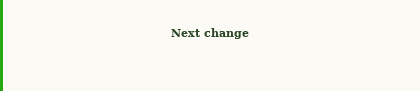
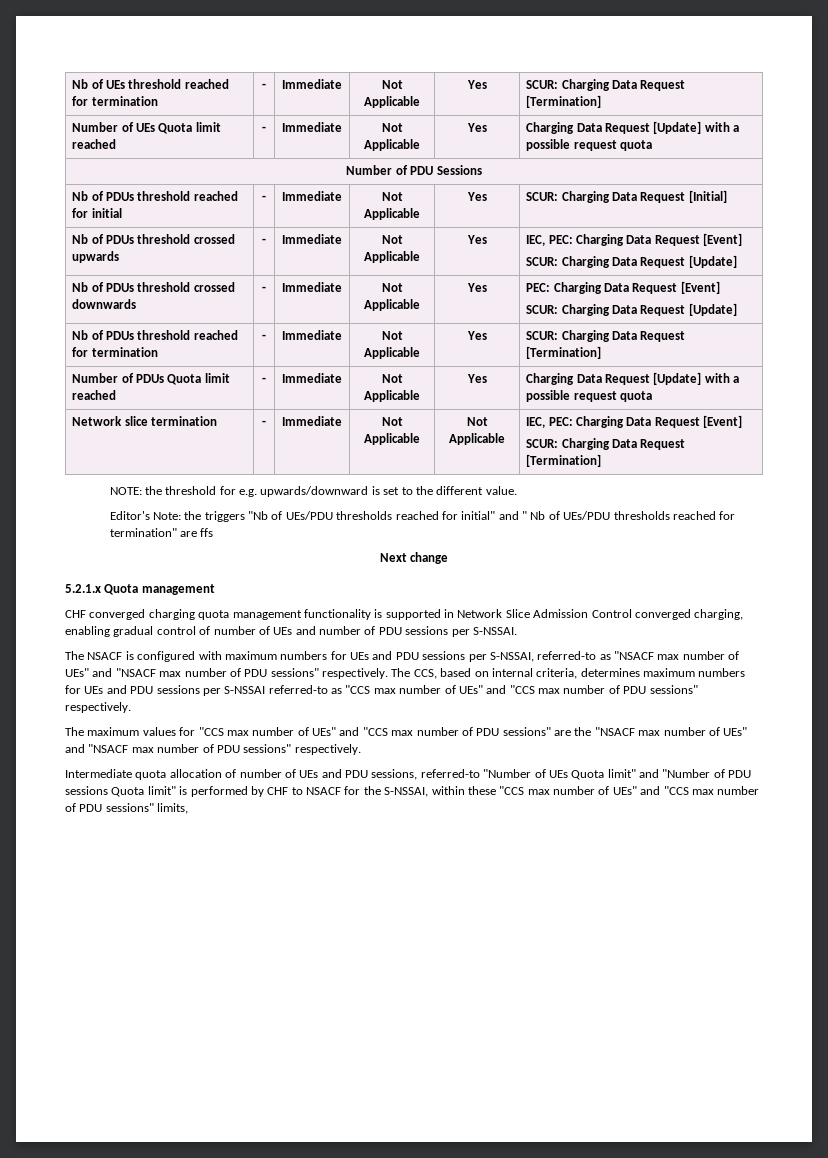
[171,28,249,39] Next change -> [72,79,229,89] [72,96,158,106] [262,83,266,89] [282,79,342,89] [381,80,403,89] [364,96,420,108] [466,80,487,89] [526,79,686,91] [526,95,602,108] [72,122,221,134] [72,139,117,149] [262,126,266,132] [282,122,342,132] [381,123,403,132] [364,139,420,151] [466,123,487,132] [526,121,740,134] [526,139,652,151] [346,165,482,175] [72,191,238,201] [72,208,122,218] [262,195,266,201] [282,191,342,201] [381,192,403,201] [364,208,420,220] [466,192,487,201] [526,190,727,203] [72,234,235,244] [72,251,120,263] [262,238,266,244] [282,234,342,244] [381,235,403,244] [364,251,420,263] [466,235,487,244] [526,233,743,246] [526,255,737,268] [72,282,235,292] [72,299,137,309] [262,286,266,292] [282,282,342,292] [381,283,403,292] [364,299,420,311] [466,283,487,292] [526,281,720,294] [526,303,737,316] [72,330,238,340] [72,347,158,357] [262,334,266,340] [282,330,342,340] [381,331,403,340] [364,347,420,359] [466,331,487,340] [526,330,686,342] [526,346,602,359] [72,373,230,385] [72,390,117,400] [262,377,266,383] [282,373,342,383] [381,374,403,383] [364,390,420,402] [466,374,487,383] [526,372,740,385] [526,390,652,402] [72,416,217,426] [262,420,266,426] [282,416,342,426] [381,417,403,426] [364,433,420,445] [466,417,488,426] [449,433,505,445] [526,415,743,428] [526,438,686,450] [526,454,602,467] [109,486,517,497] [109,511,736,522] [109,528,214,537] [379,552,449,564] [65,584,215,595] [65,609,744,620] [65,626,517,637] [65,651,740,662] [65,668,746,679] [65,685,698,696] [65,702,131,713] [65,727,748,736] [65,744,361,755] [65,769,752,780] [65,786,760,797] [65,803,189,814] Nb of UEs threshold reached for termination | - | Immediate | Not Applicable | Yes | SCUR: Charging Data Request [Termination] // Number of UEs Quota limit reached | - | Immediate | Not Applicable | Yes | Charging Data Request [Update] with a possible request quota // Number of PDU Sessions // Nb of PDUs threshold reached for initial | - | Immediate | Not Applicable | Yes | SCUR: Charging Data Request [Initial] // Nb of PDUs threshold crossed upwards | - | Immediate | Not Applicable | Yes | IEC, PEC: Charging Data Request [Event] // SCUR: Charging Data Request [Update] // Nb of PDUs threshold crossed downwards | - | Immediate | Not Applicable | Yes | PEC: Charging Data Request [Event] // SCUR: Charging Data Request [Update] // Nb of PDUs threshold reached for termination | - | Immediate | Not Applicable | Yes | SCUR: Charging Data Request [Termination] // Number of PDUs Quota limit reached | - | Immediate | Not Applicable | Yes | Charging Data Request [Update] with a possible request quota // Network slice termination | - | Immediate | Not Applicable | Not Applicable | IEC, PEC: Charging Data Request [Event] // SCUR: Charging Data Request [Termination] // NOTE: the threshold for e.g. upwards/downward is set to the different value. // Editor's Note: the triggers "Nb of UEs/PDU thresholds reached for initial" and " Nb of UEs/PDU thresholds reached for termination" are ffs // Next change // 5.2.1.x Quota management // CHF converged charging quota management functionality is supported in Network Slice Admission Control converged charging, enabling gradual control of number of UEs and number of PDU sessions per S-NSSAI. // The NSACF is configured with maximum numbers for UEs and PDU sessions per S-NSSAI, referred-to as "NSACF max number of UEs" and "NSACF max number of PDU sessions" respectively. The CCS, based on internal criteria, determines maximum numbers for UEs and PDU sessions per S-NSSAI referred-to as "CCS max number of UEs" and "CCS max number of PDU sessions" respectively. // The maximum values for "CCS max number of UEs" and "CCS max number of PDU sessions" are the "NSACF max number of UEs" and "NSACF max number of PDU sessions" respectively. // Intermediate quota allocation of number of UEs and PDU sessions, referred-to "Number of UEs Quota limit" and "Number of PDU sessions Quota limit" is performed by CHF to NSACF for the S-NSSAI, within these "CCS max number of UEs" and "CCS max number of PDU sessions" limits,

